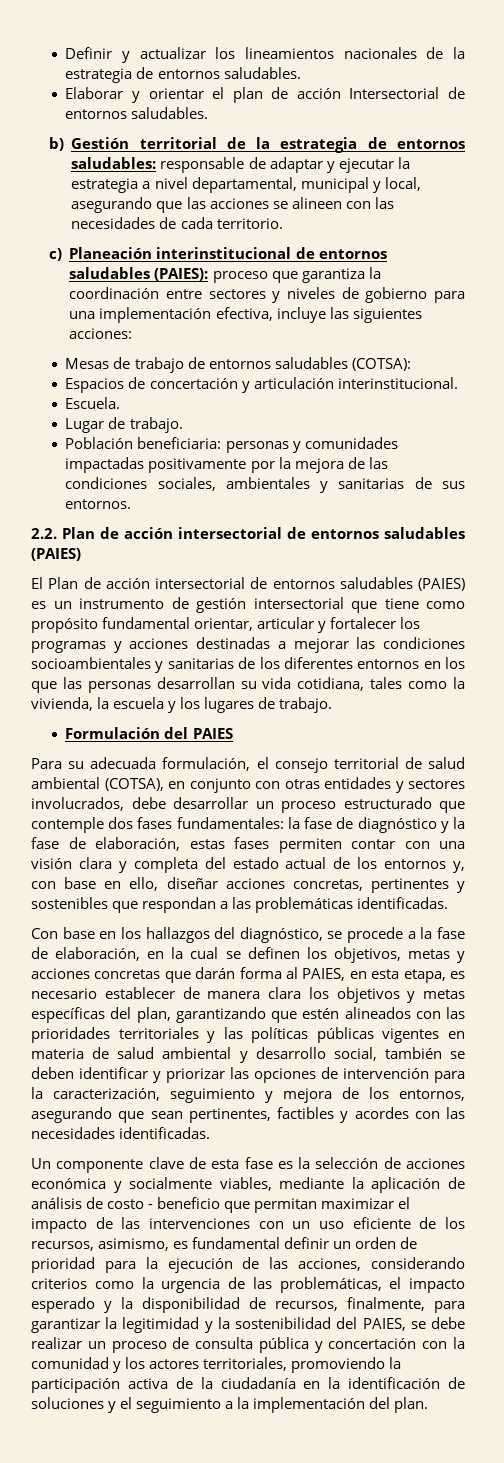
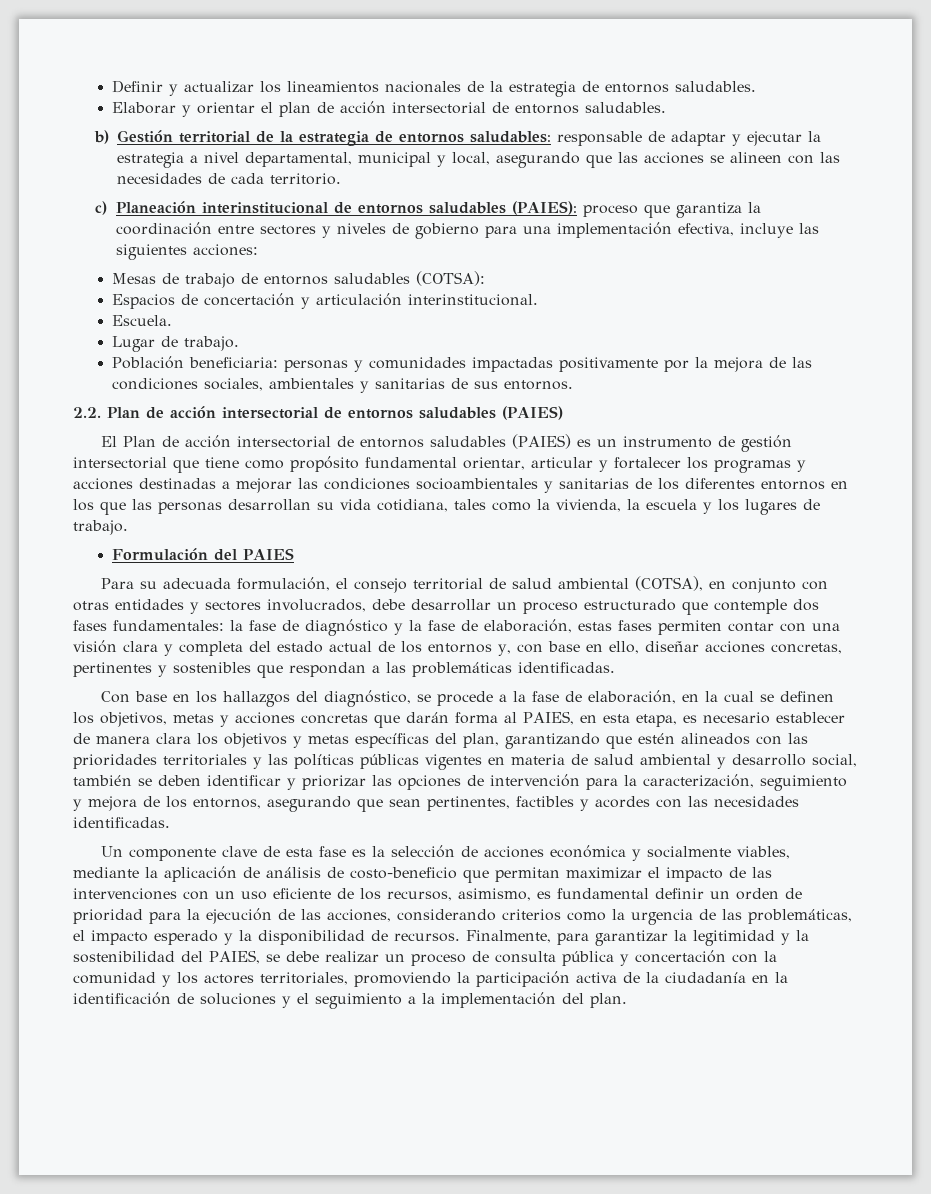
[349,87,440,99] Intersectorial -> [392,102,487,114] intersectorial
[107,1197,221,1209] costo - beneficio -> [350,867,457,879] costo-beneficio
[275,1297,425,1311] recursos, finalmente, -> [394,930,551,943] recursos. Finalmente,

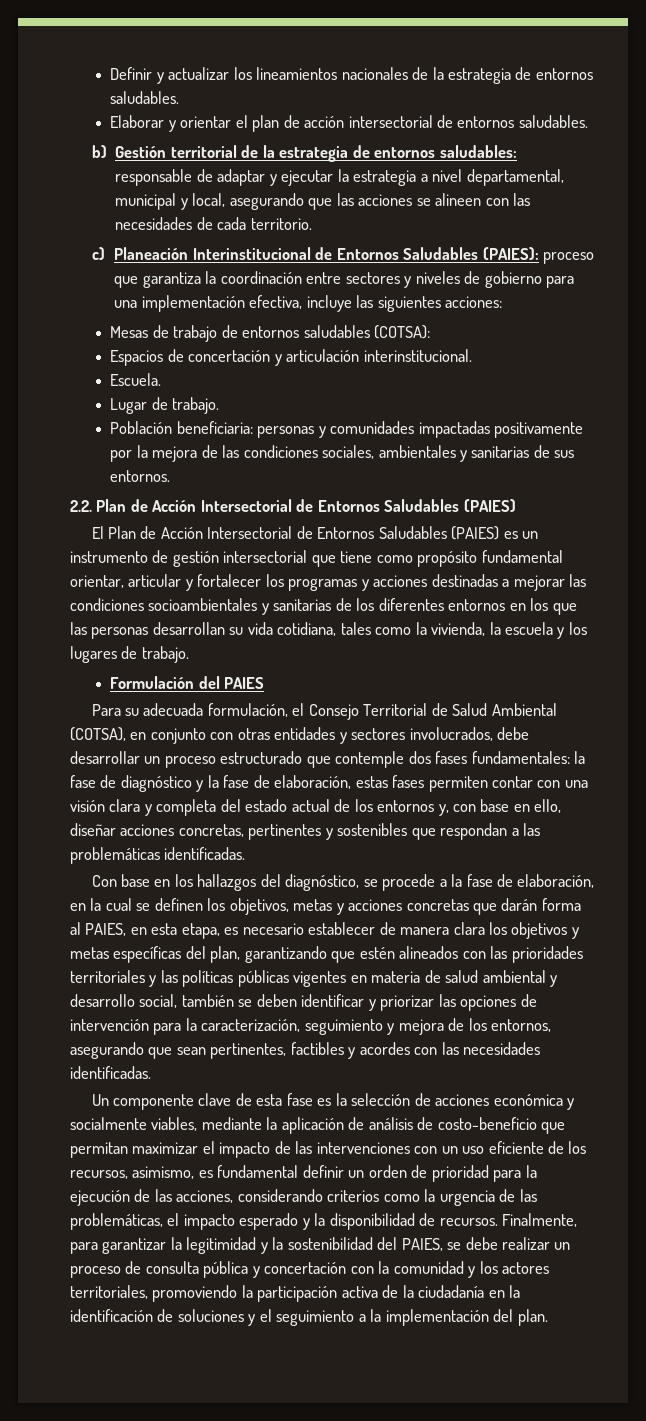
[202,202,507,214] interinstitucional de entornos saludables -> [192,247,479,260] Interinstitucional de Entornos Saludables
[170,406,496,419] acción intersectorial de entornos saludables -> [152,499,460,512] Acción Intersectorial de Entornos Saludables
[184,435,506,448] acción intersectorial de entornos saludables -> [160,526,447,539] Acción Intersectorial de Entornos Saludables
[353,578,629,593] consejo territorial de salud ambiental -> [308,703,557,720] Consejo Territorial de Salud Ambiental

